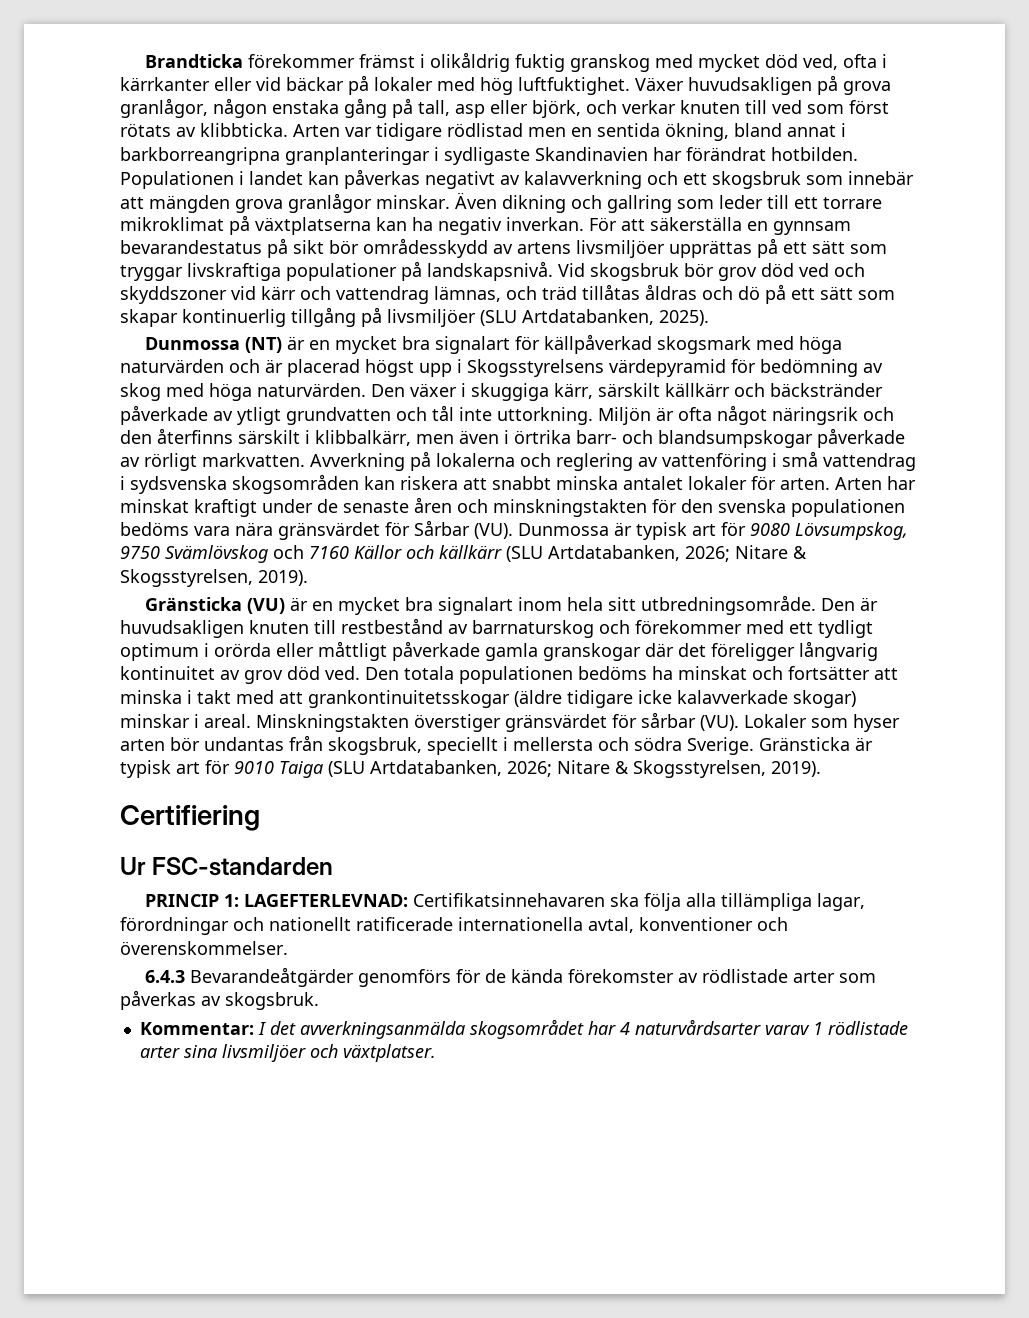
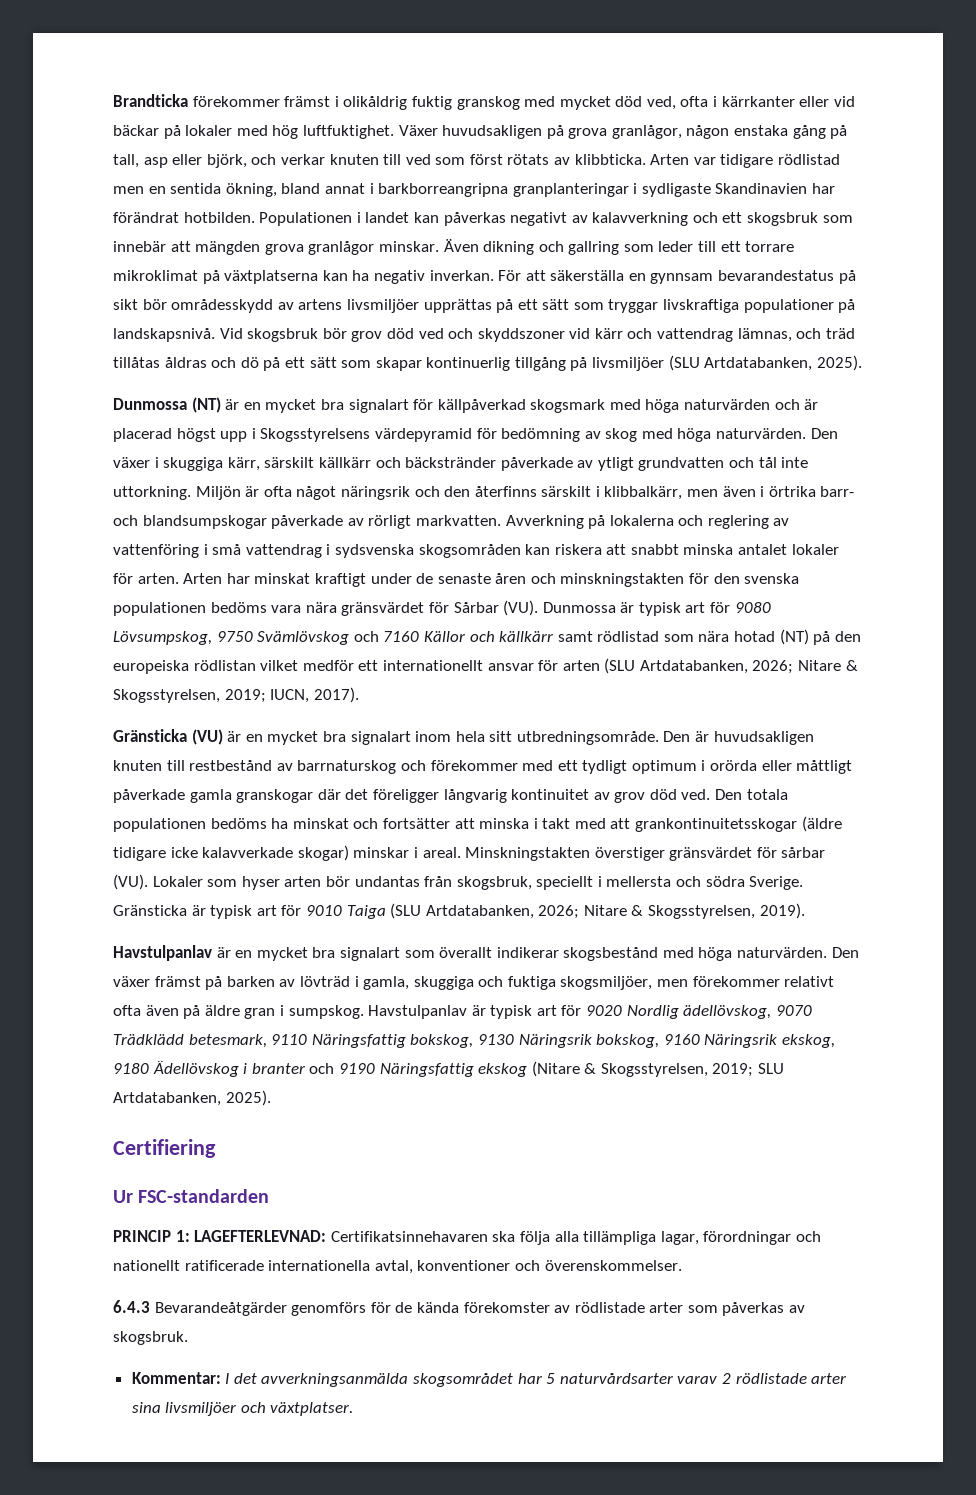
[506,545,807,562] [120,569,308,587] (SLU Artdatabanken, 2026; Nitare & Skogsstyrelsen, 2019). -> [557,629,861,645] [113,658,858,674] [113,687,359,703] samt rödlistad som nära hotad (NT) på den europeiska rödlistan vilket medför ett internationellt ansvar för arten (SLU Artdatabanken, 2026; Nitare & Skogsstyrelsen, 2019; IUCN, 2017).
(821, 769) none -> [113,945,859,961] [113,976,835,990] [113,1005,812,1019] [113,1034,835,1048] [113,1061,785,1077] [113,1090,271,1106] // Havstulpanlav är en mycket bra signalart som överallt indikerar skogsbestånd med höga naturvärden. Den växer främst på barken av lövträd i gamla, skuggiga och fuktiga skogsmiljöer, men förekommer relativt ofta även på äldre gran i sumpskog. Havstulpanlav är typisk art för 9020 Nordlig ädellövskog, 9070 Trädklädd betesmark, 9110 Näringsfattig bokskog, 9130 Näringsrik bokskog, 9160 Näringsrik ekskog, 9180 Ädellövskog i branter och 9190 Näringsfattig ekskog (Nitare & Skogsstyrelsen, 2019; SLU Artdatabanken, 2025).
[619,1022,630,1035] 4 -> [546,1373,556,1384] 5
[812,1022,823,1035] 1 -> [722,1373,732,1384] 2

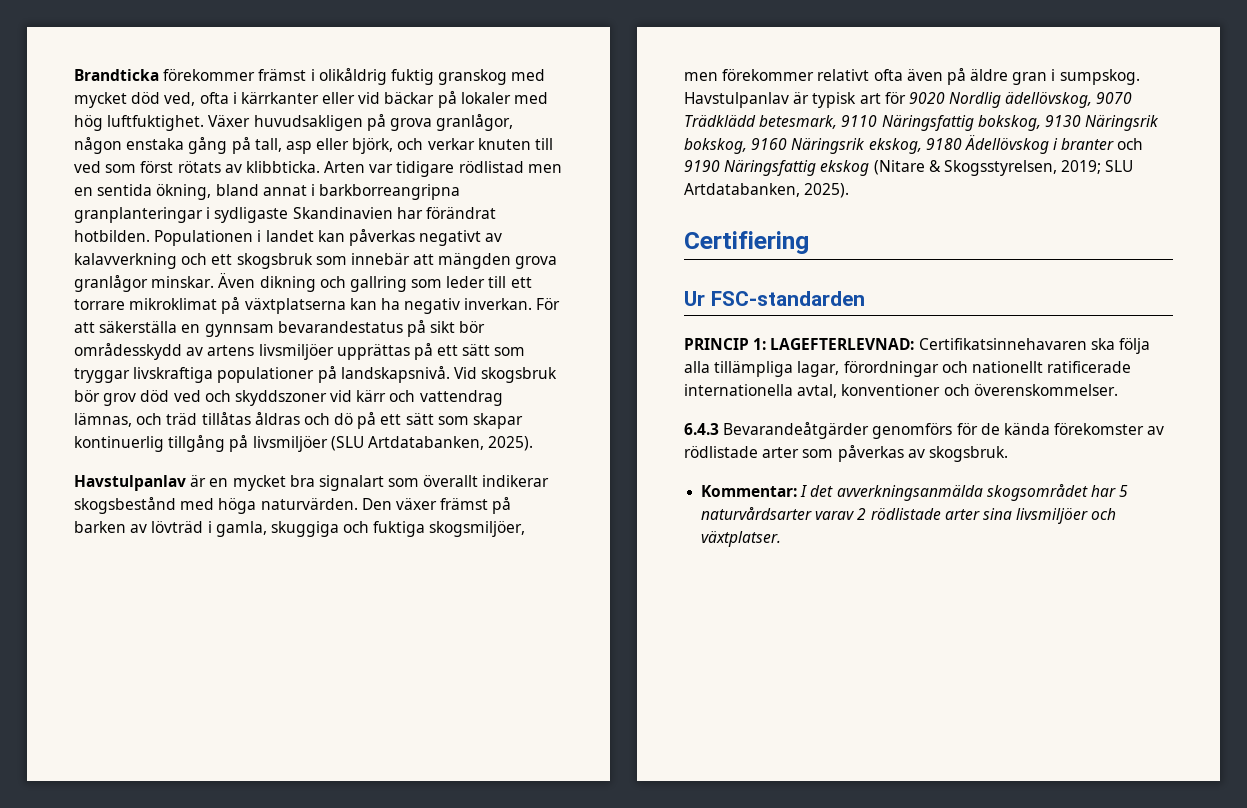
[113,397,819,413] [113,428,838,442] [113,457,809,471] [113,486,855,500] [113,515,790,529] [113,544,839,558] [113,573,800,587] [113,600,771,616] [113,629,861,645] [113,658,858,674] [113,687,359,703] [113,729,814,745] [113,760,853,774] [113,789,788,803] [113,816,842,832] [113,845,826,861] [113,874,804,890] [113,903,805,919] // Dunmossa (NT) är en mycket bra signalart för källpåverkad skogsmark med höga naturvärden och är placerad högst upp i Skogsstyrelsens värdepyramid för bedömning av skog med höga naturvärden. Den växer i skuggiga kärr, särskilt källkärr och bäckstränder påverkade av ytligt grundvatten och tål inte uttorkning. Miljön är ofta något näringsrik och den återfinns särskilt i klibbalkärr, men även i örtrika barr- och blandsumpskogar påverkade av rörligt markvatten. Avverkning på lokalerna och reglering av vattenföring i små vattendrag i sydsvenska skogsområden kan riskera att snabbt minska antalet lokaler för arten. Arten har minskat kraftigt under de senaste åren och minskningstakten för den svenska populationen bedöms vara nära gränsvärdet för Sårbar (VU). Dunmossa är typisk art för 9080 Lövsumpskog, 9750 Svämlövskog och 7160 Källor och källkärr samt rödlistad som nära hotad (NT) på den europeiska rödlistan vilket medför ett internationellt ansvar för arten (SLU Artdatabanken, 2026; Nitare & Skogsstyrelsen, 2019; IUCN, 2017). // Gränsticka (VU) är en mycket bra signalart inom hela sitt utbredningsområde. Den är huvudsakligen knuten till restbestånd av barrnaturskog och förekommer med ett tydligt optimum i orörda eller måttligt påverkade gamla granskogar där det föreligger långvarig kontinuitet av grov död ved. Den totala populationen bedöms ha minskat och fortsätter att minska i takt med att grankontinuitetsskogar (äldre tidigare icke kalavverkade skogar) minskar i areal. Minskningstakten överstiger gränsvärdet för sårbar (VU). Lokaler som hyser arten bör undantas från skogsbruk, speciellt i mellersta och södra Sverige. Gränsticka är typisk art för 9010 Taiga (SLU Artdatabanken, 2026; Nitare & Skogsstyrelsen, 2019). -> (534, 443) none

